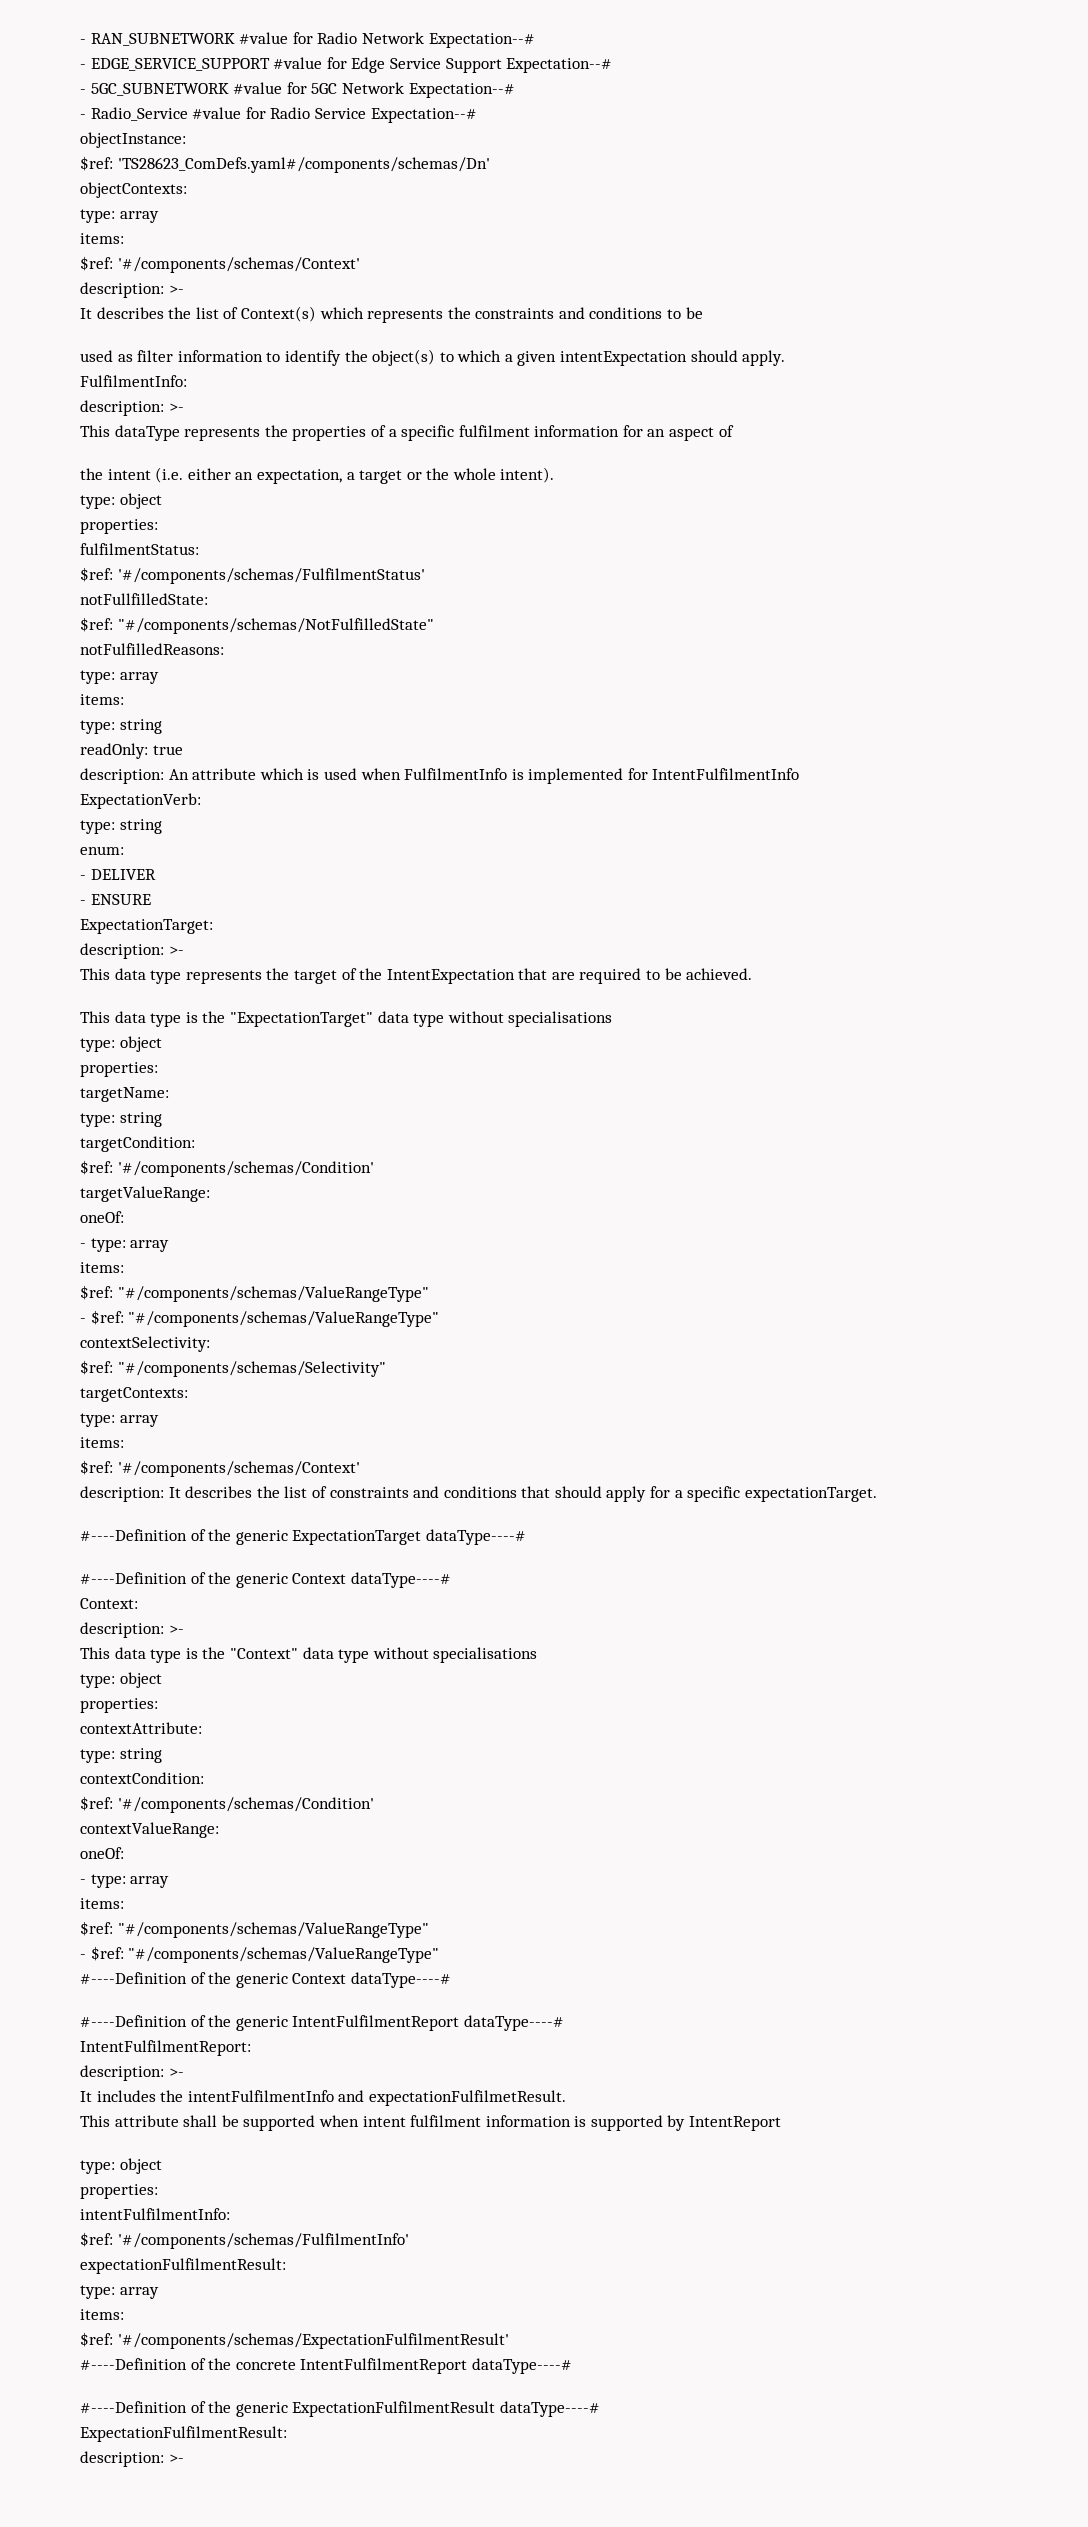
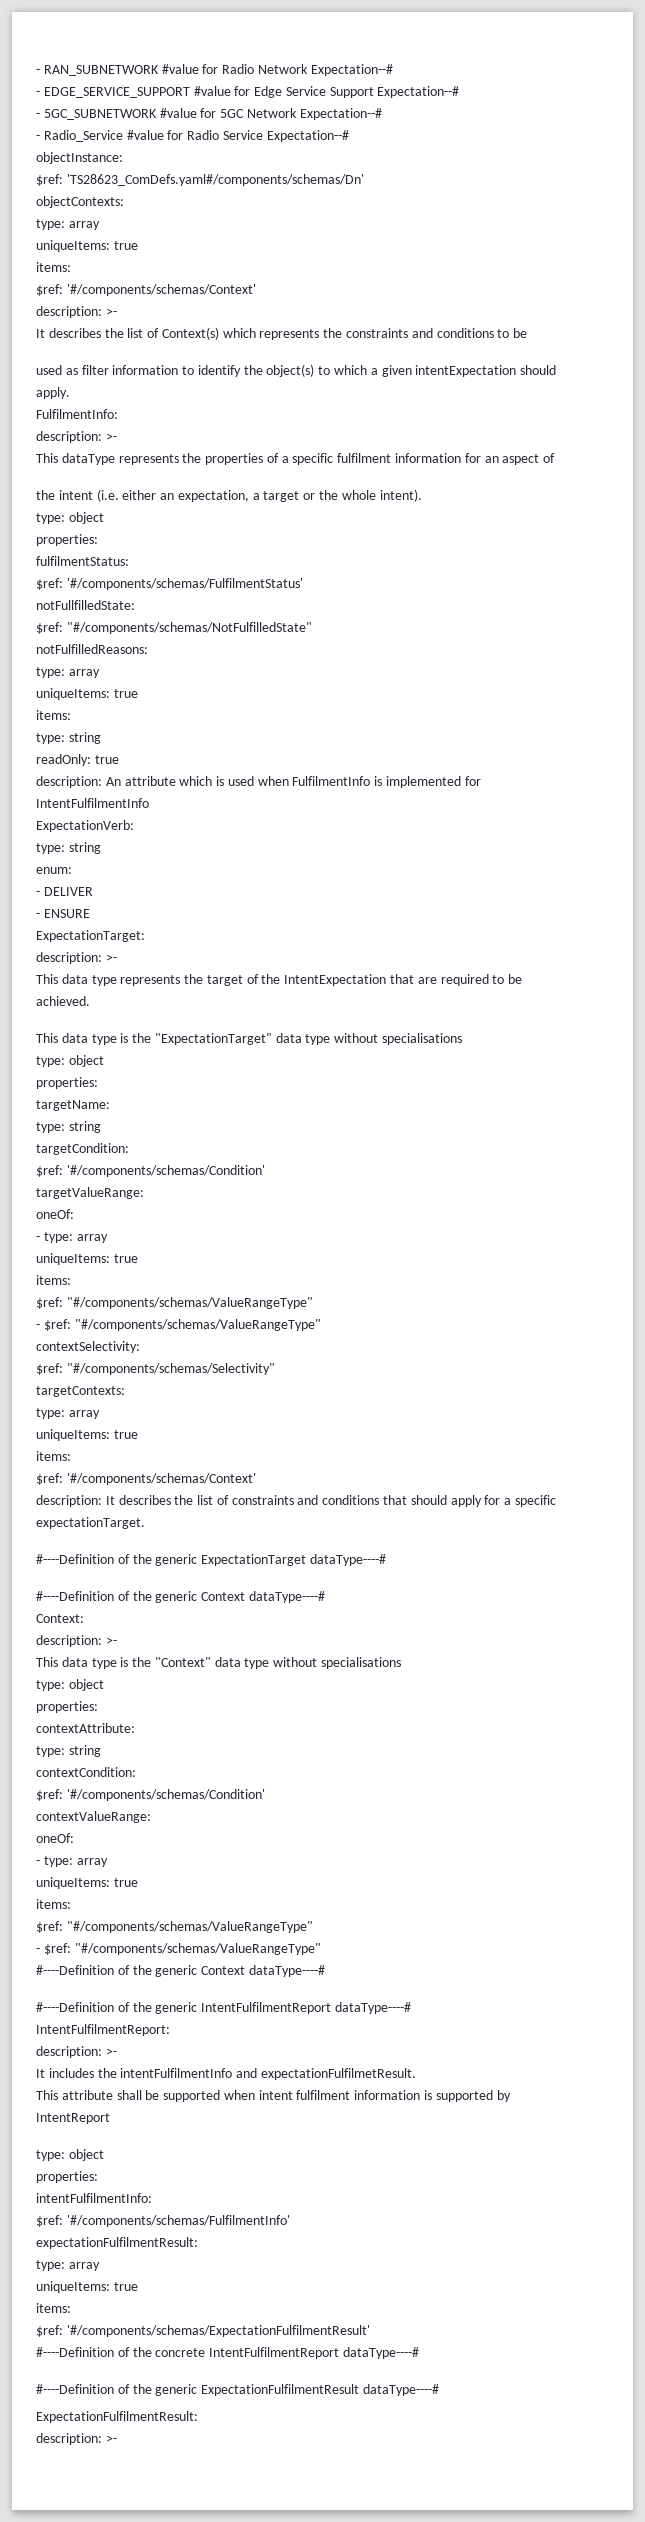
(159, 217) none -> [36,240,138,252] // uniqueItems: true
(159, 678) none -> [36,688,138,700] // uniqueItems: true
(170, 1246) none -> [36,1253,138,1265] // uniqueItems: true
(159, 1421) none -> [36,1429,138,1441] // uniqueItems: true
(170, 1882) none -> [36,1877,138,1889] // uniqueItems: true
(159, 2293) none -> [36,2281,138,2293] // uniqueItems: true

